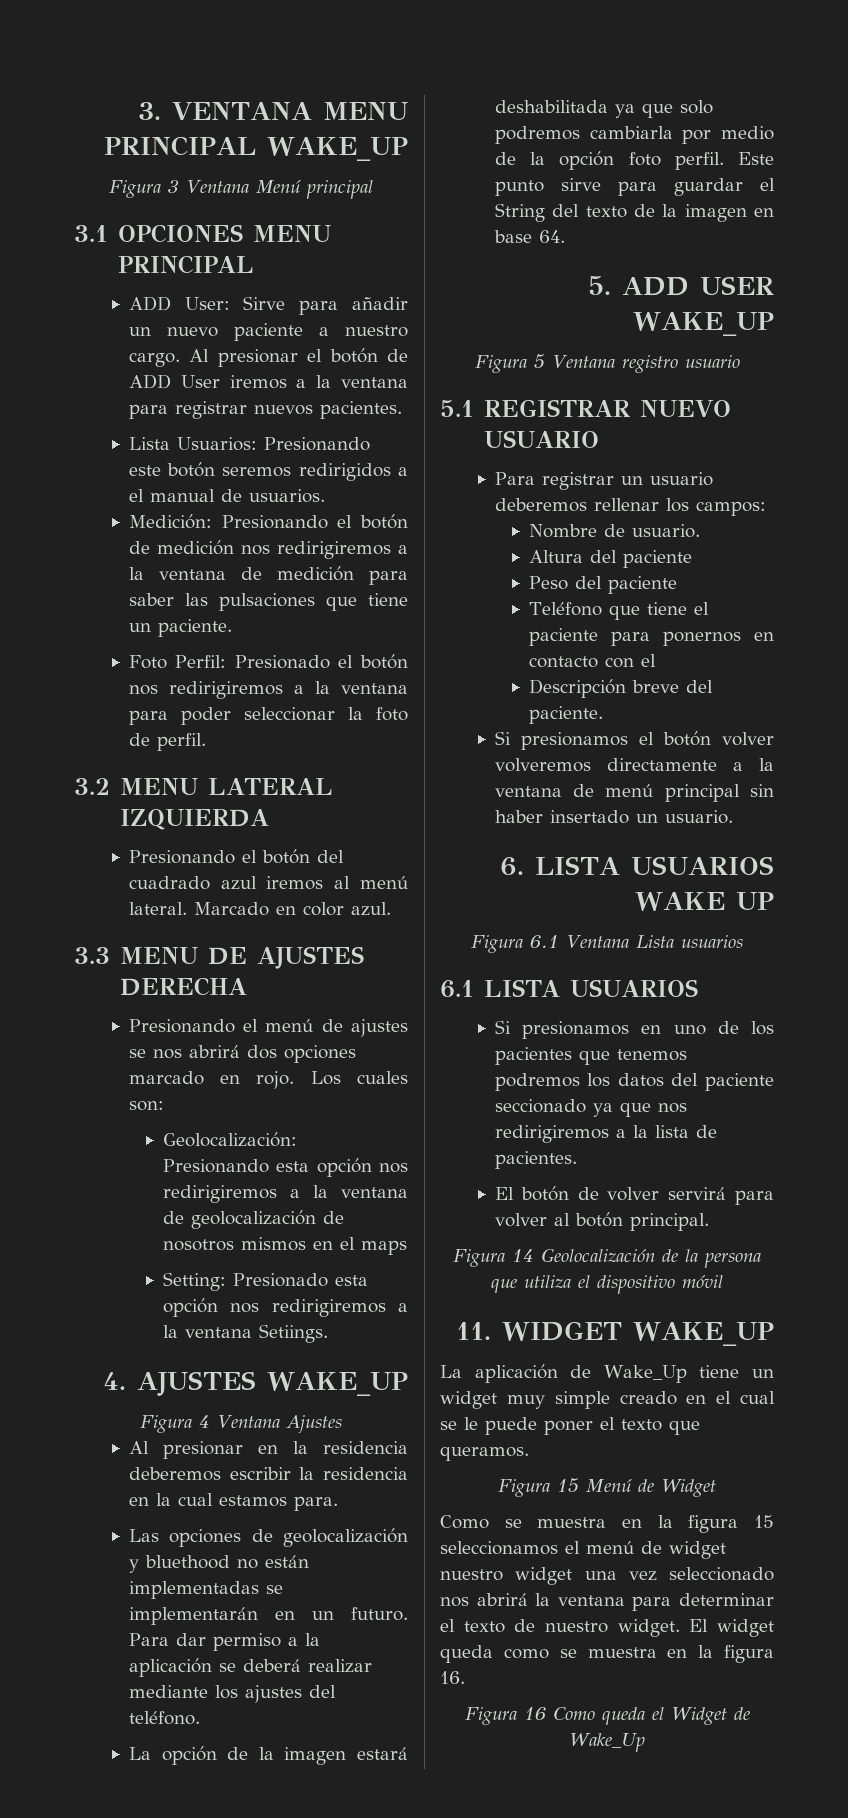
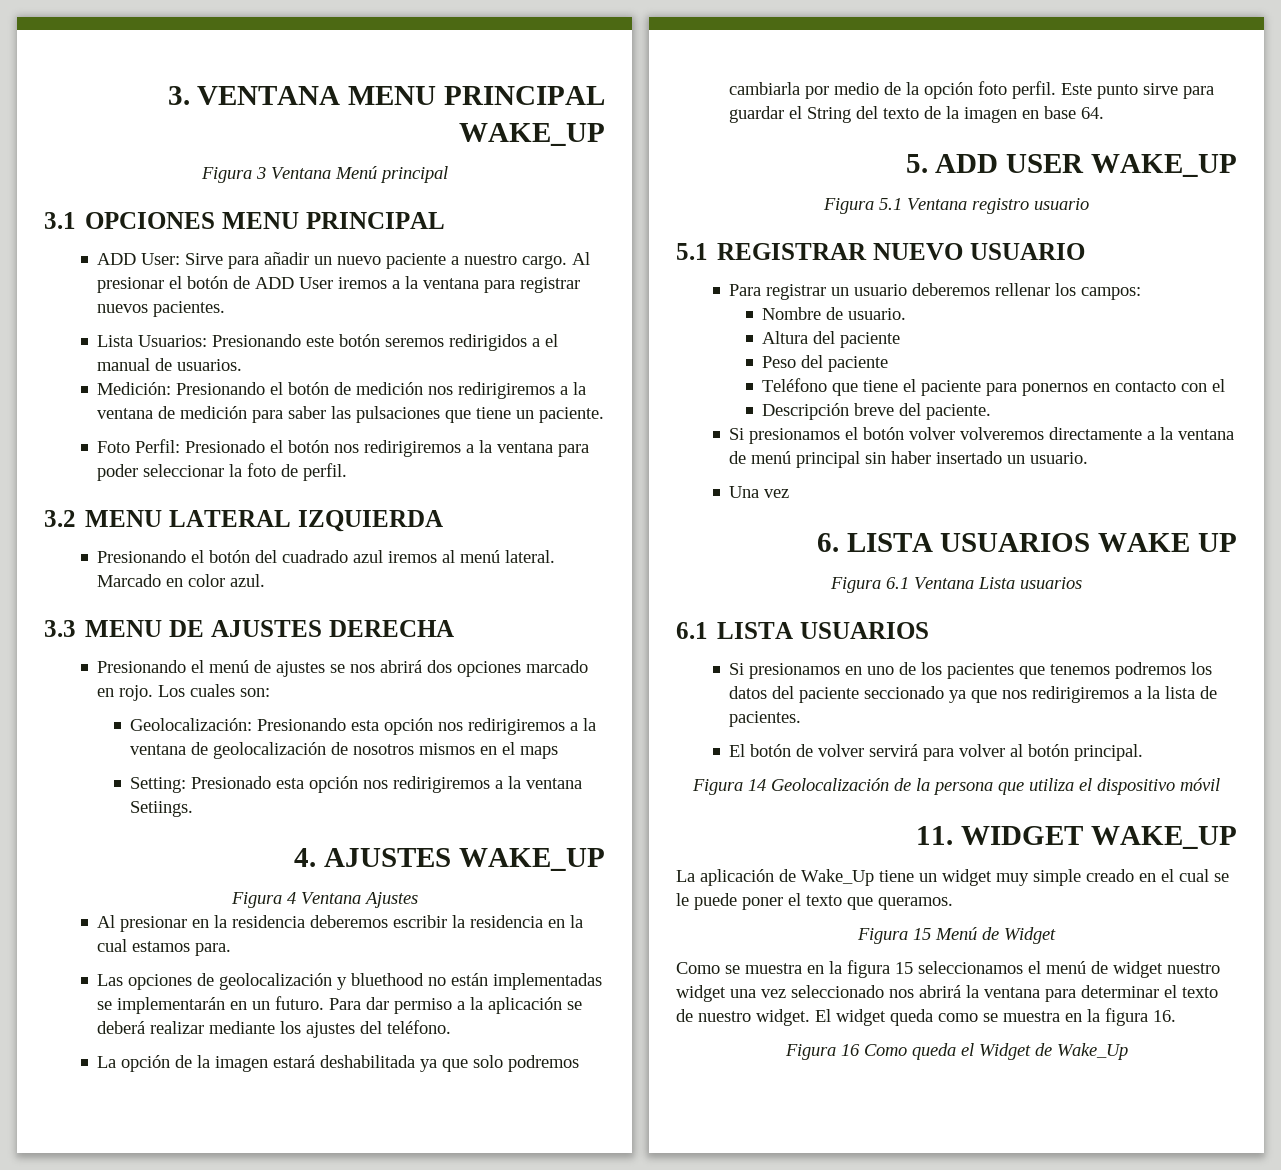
[533,354,545,369] 5 -> [879,198,902,210] 5.1
(733, 817) none -> [729,486,790,498] // Una vez

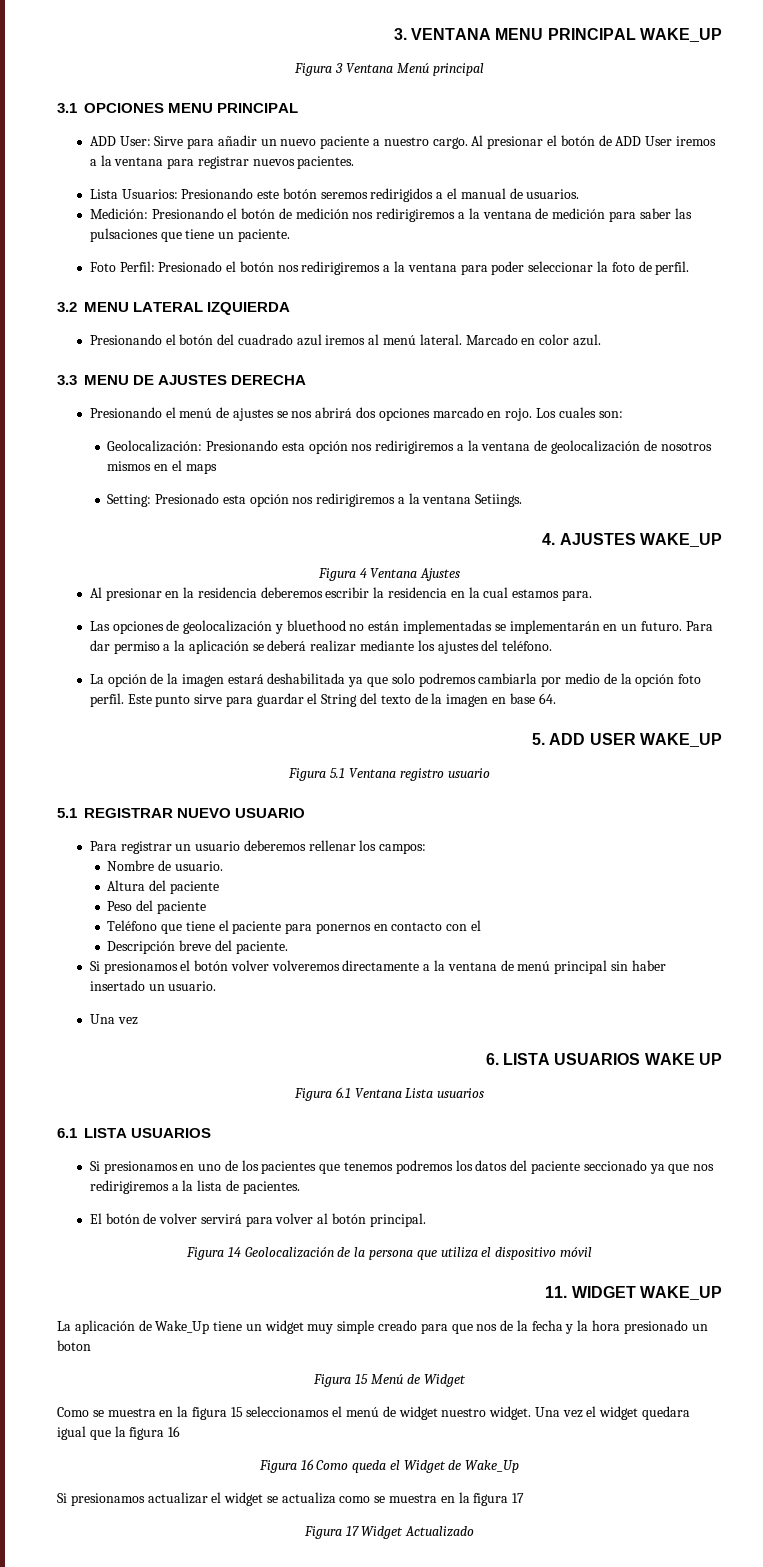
[1139,869,1229,882] [676,893,953,910] en el cual se le puede poner el texto que queramos. -> [420,1320,708,1334] [57,1340,91,1351] para que nos de la fecha y la hora presionado un boton
[676,985,1218,1002] [676,1008,1176,1026] widget una vez seleccionado nos abrirá la ventana para determinar el texto de nuestro widget. El widget queda como se muestra en la figura 16. -> [489,1406,691,1420] [57,1426,181,1440] widget. Una vez el widget quedara igual que la figura 16
(1128, 1051) none -> [57,1492,525,1506] [303,1526,475,1539] // Si presionamos actualizar el widget se actualiza como se muestra en la figura 17 // Figura 17 Widget Actualizado

